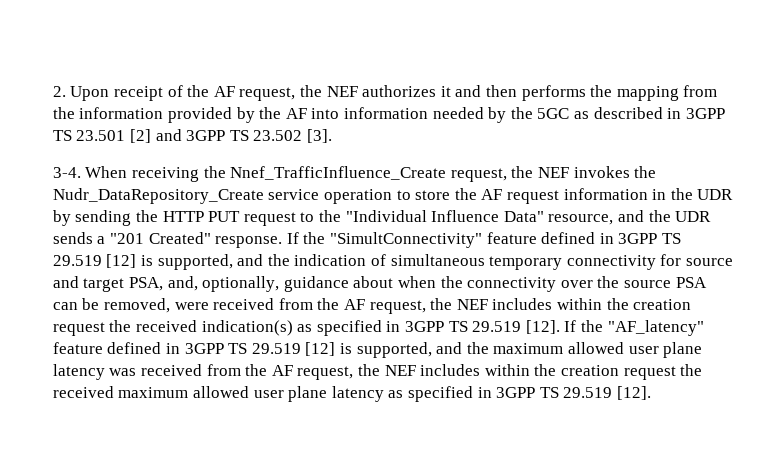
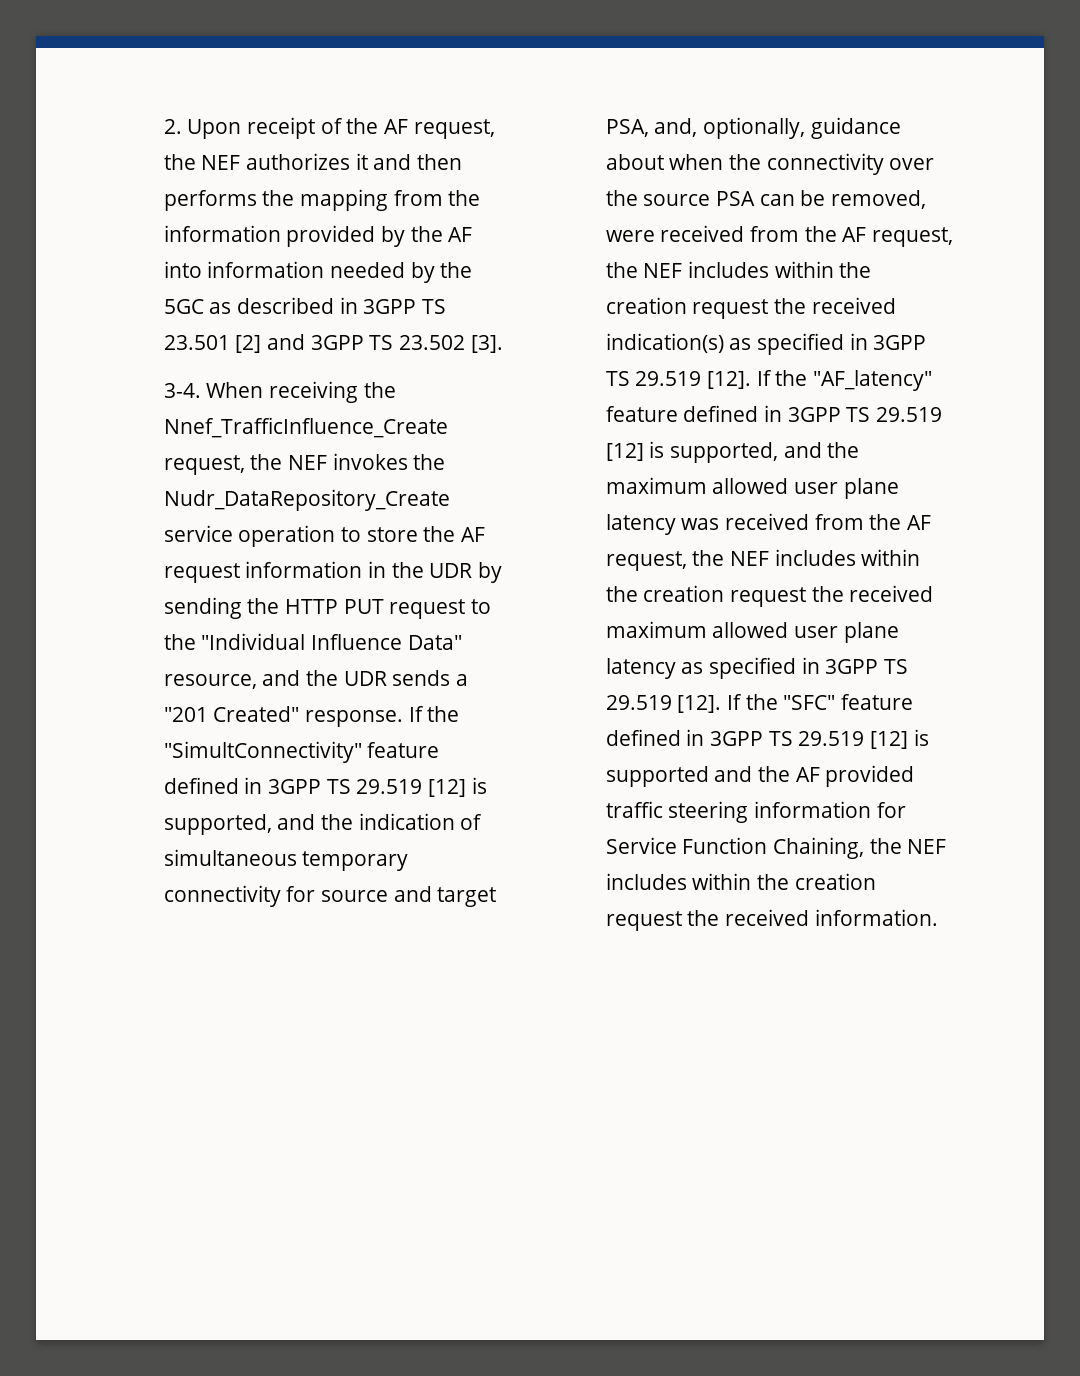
(651, 393) none -> [726,694,913,710] [605,729,929,749] [605,765,915,787] [605,801,906,823] [605,837,947,859] [605,873,876,890] [605,909,938,931] If the "SFC" feature defined in 3GPP TS 29.519 [12] is supported and the AF provided traffic steering information for Service Function Chaining, the NEF includes within the creation request the received information.

